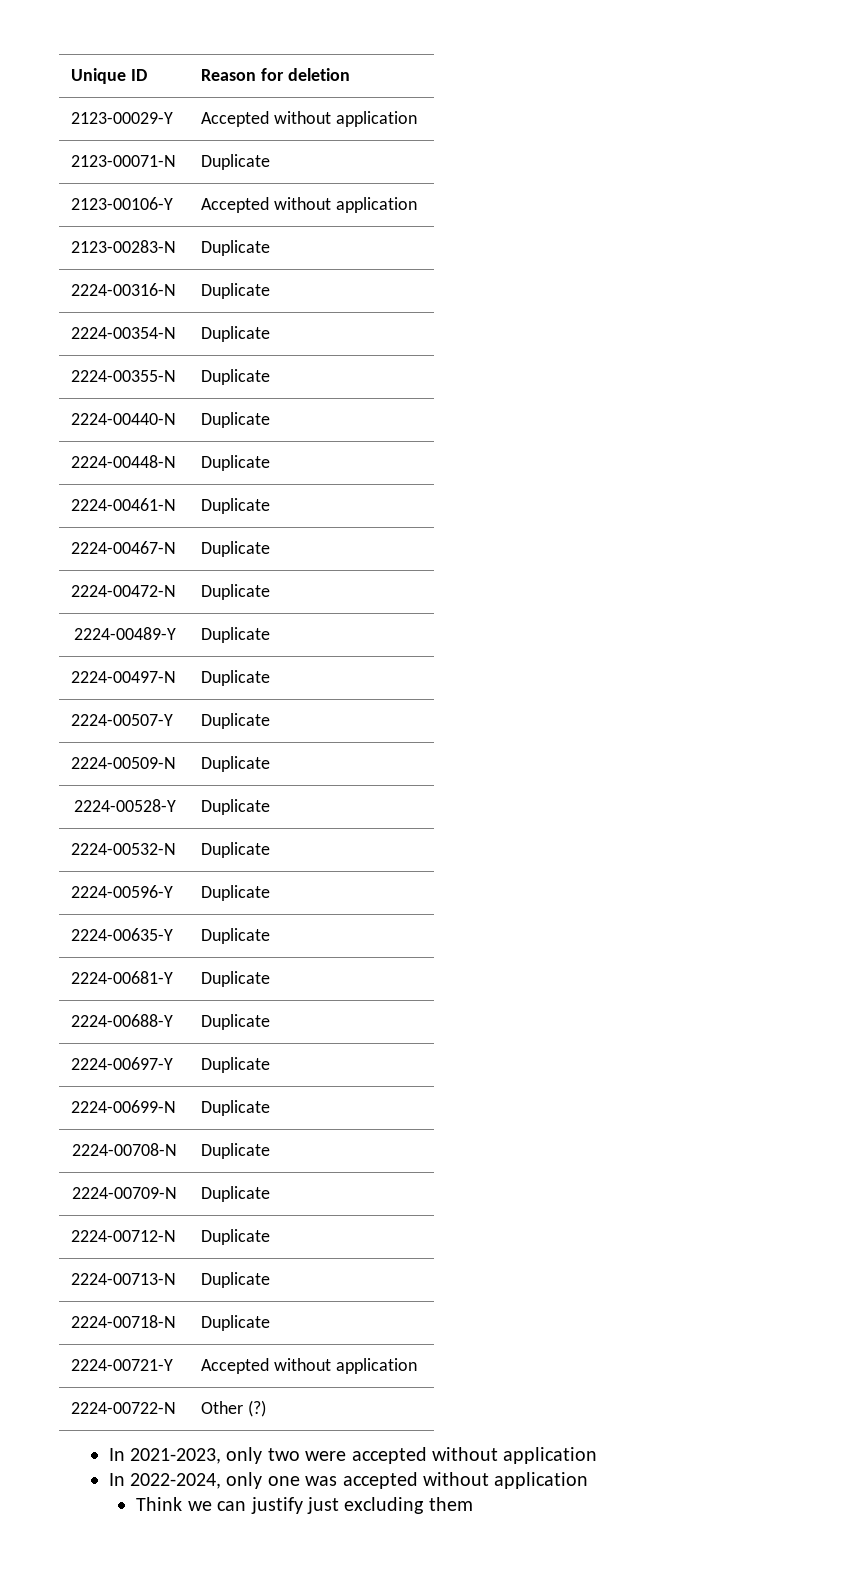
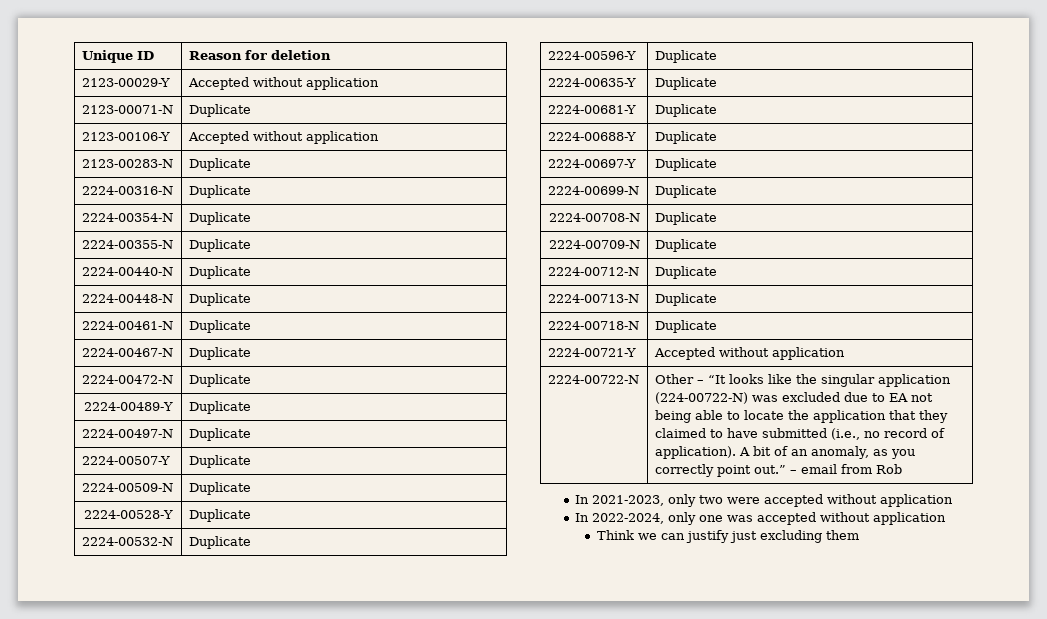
[248,1400,267,1417] (?) -> [696,374,951,387] [654,392,933,404] [654,410,948,423] [654,428,945,440] [654,446,916,459] [654,464,902,477] – “It looks like the singular application (224-00722-N) was excluded due to EA not being able to locate the application that they claimed to have submitted (i.e., no record of application). A bit of an anomaly, as you correctly point out.” – email from Rob

